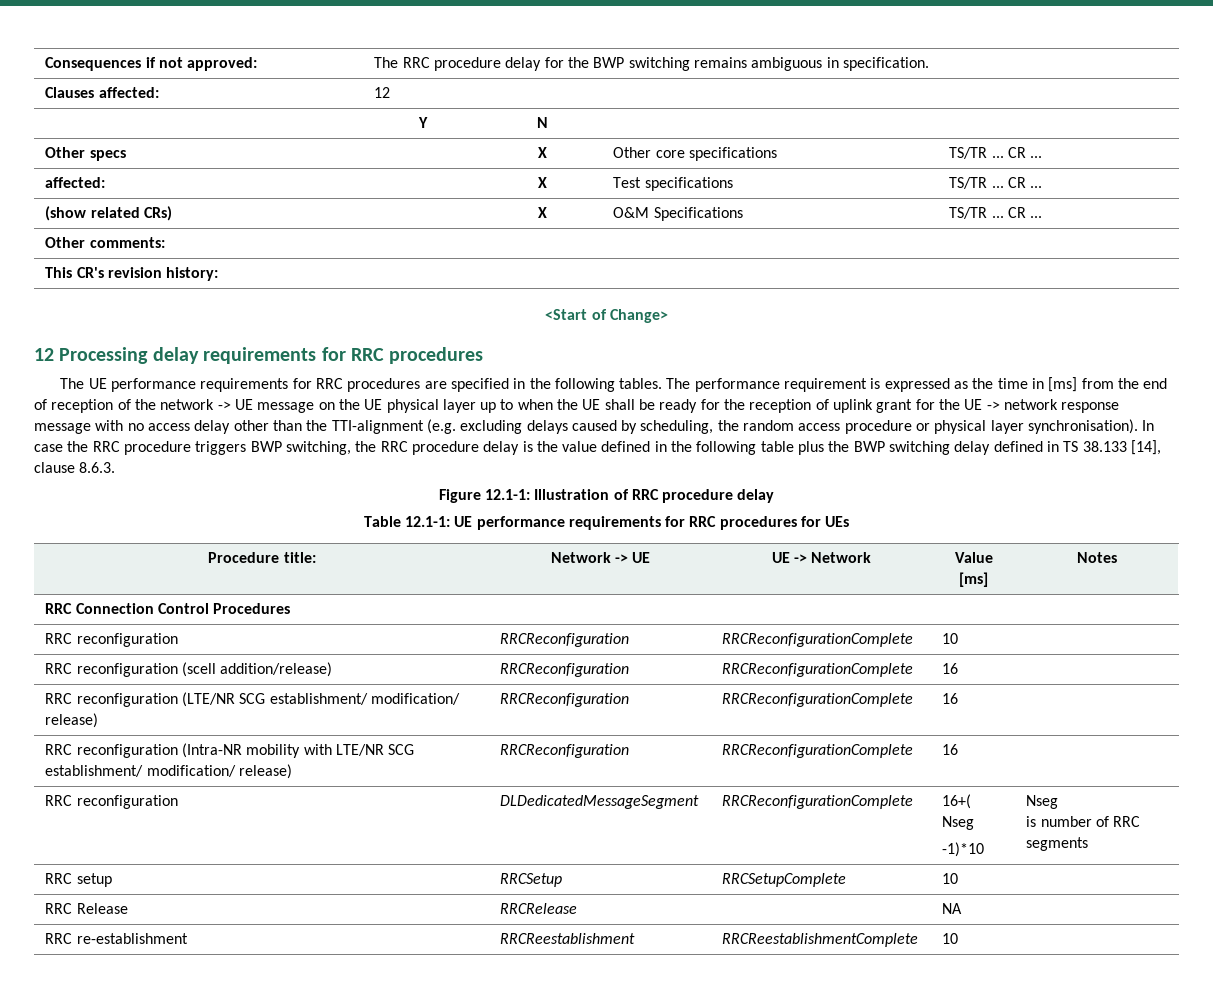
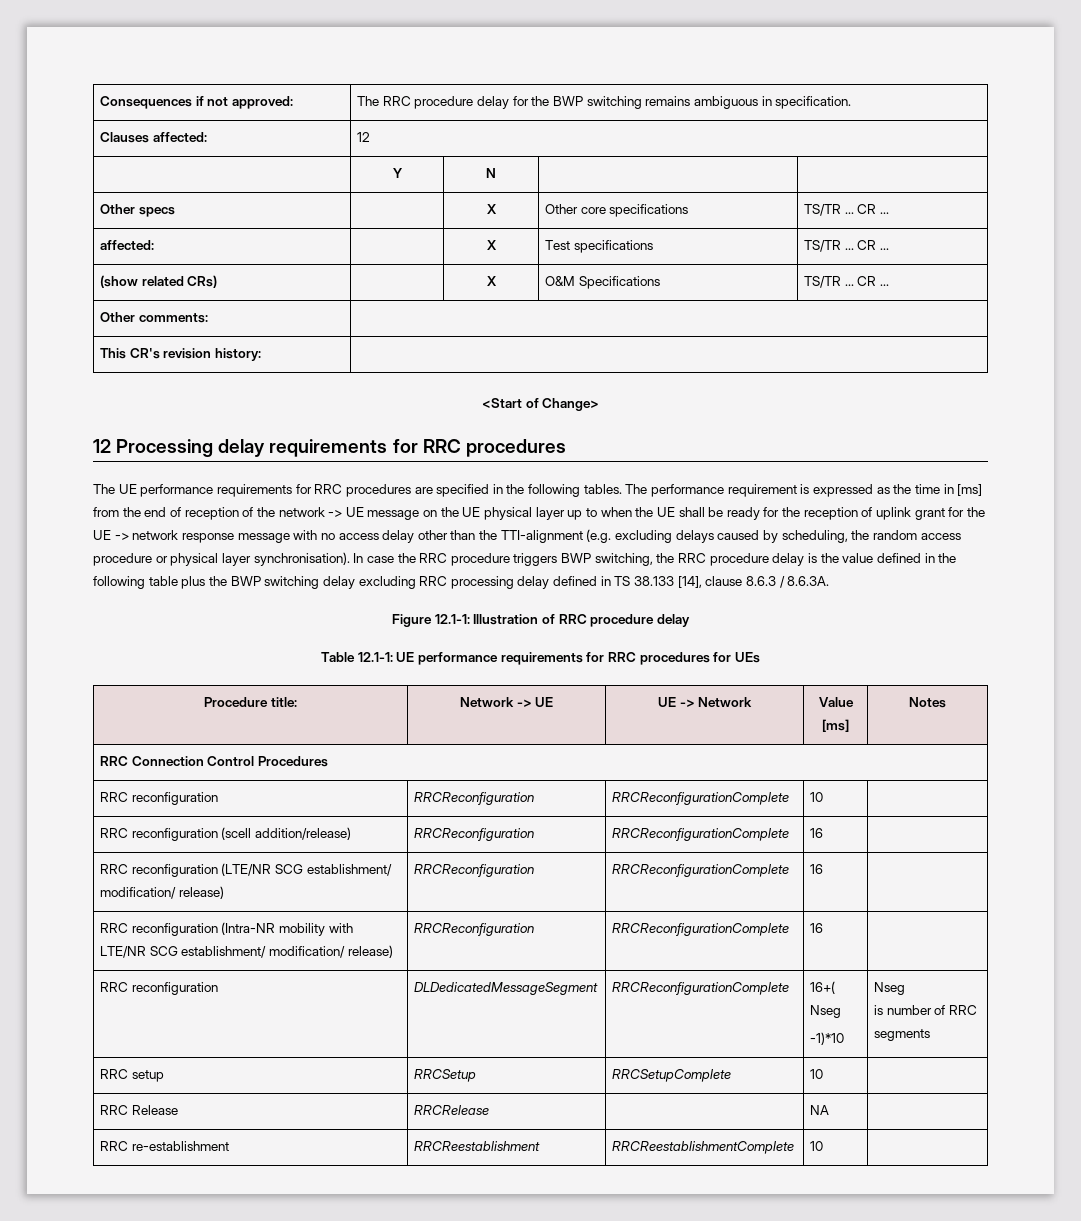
(991, 448) none -> [358,576,550,589] excluding RRC processing delay
[79,462,116,473] 8.6.3. -> [745,576,830,588] 8.6.3 / 8.6.3A.

